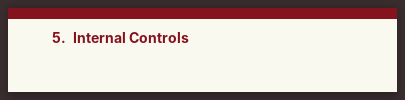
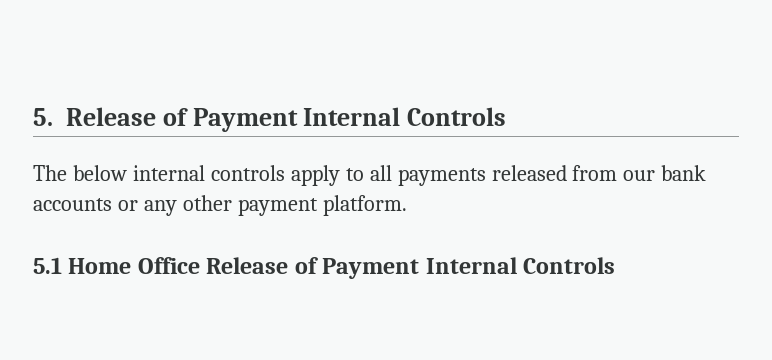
[72,32,190,43] Internal Controls -> [65,107,507,132] [33,165,707,186] [33,195,407,216] [33,257,616,279] Release of Payment Internal Controls // The below internal controls apply to all payments released from our bank accounts or any other payment platform. // 5.1 Home Office Release of Payment Internal Controls

